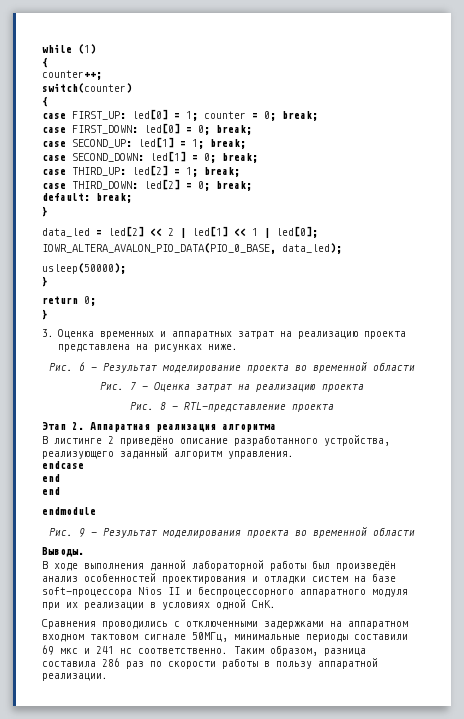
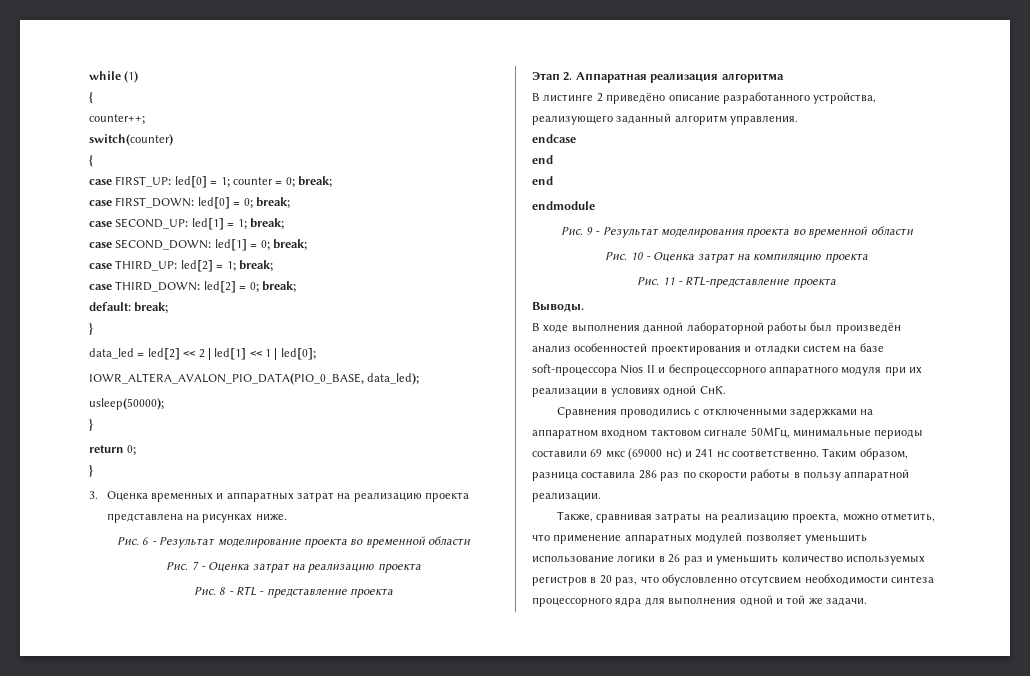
[184,402,286,412] RTL-представление -> [236,586,348,598] RTL - представление
(415, 531) none -> [605,252,868,263] [637,276,836,288] // Рис. 10 - Оценка затрат на компиляцию проекта // Рис. 11 - RTL-представление проекта
(78, 651) none -> [628,448,682,460] (69000 нс)
(108, 677) none -> [556,511,936,523] [532,532,867,544] [532,554,925,565] [532,574,934,586] [532,595,867,607] // Также, сравнивая затраты на реализацию проекта, можно отметить, что применение аппаратных модулей позволяет уменьшить использование логики в 26 раз и уменьшить количество используемых регистров в 20 раз, что обусловленно отсутсвием необходимости синтеза процессорного ядра для выполнения одной и той же задачи.

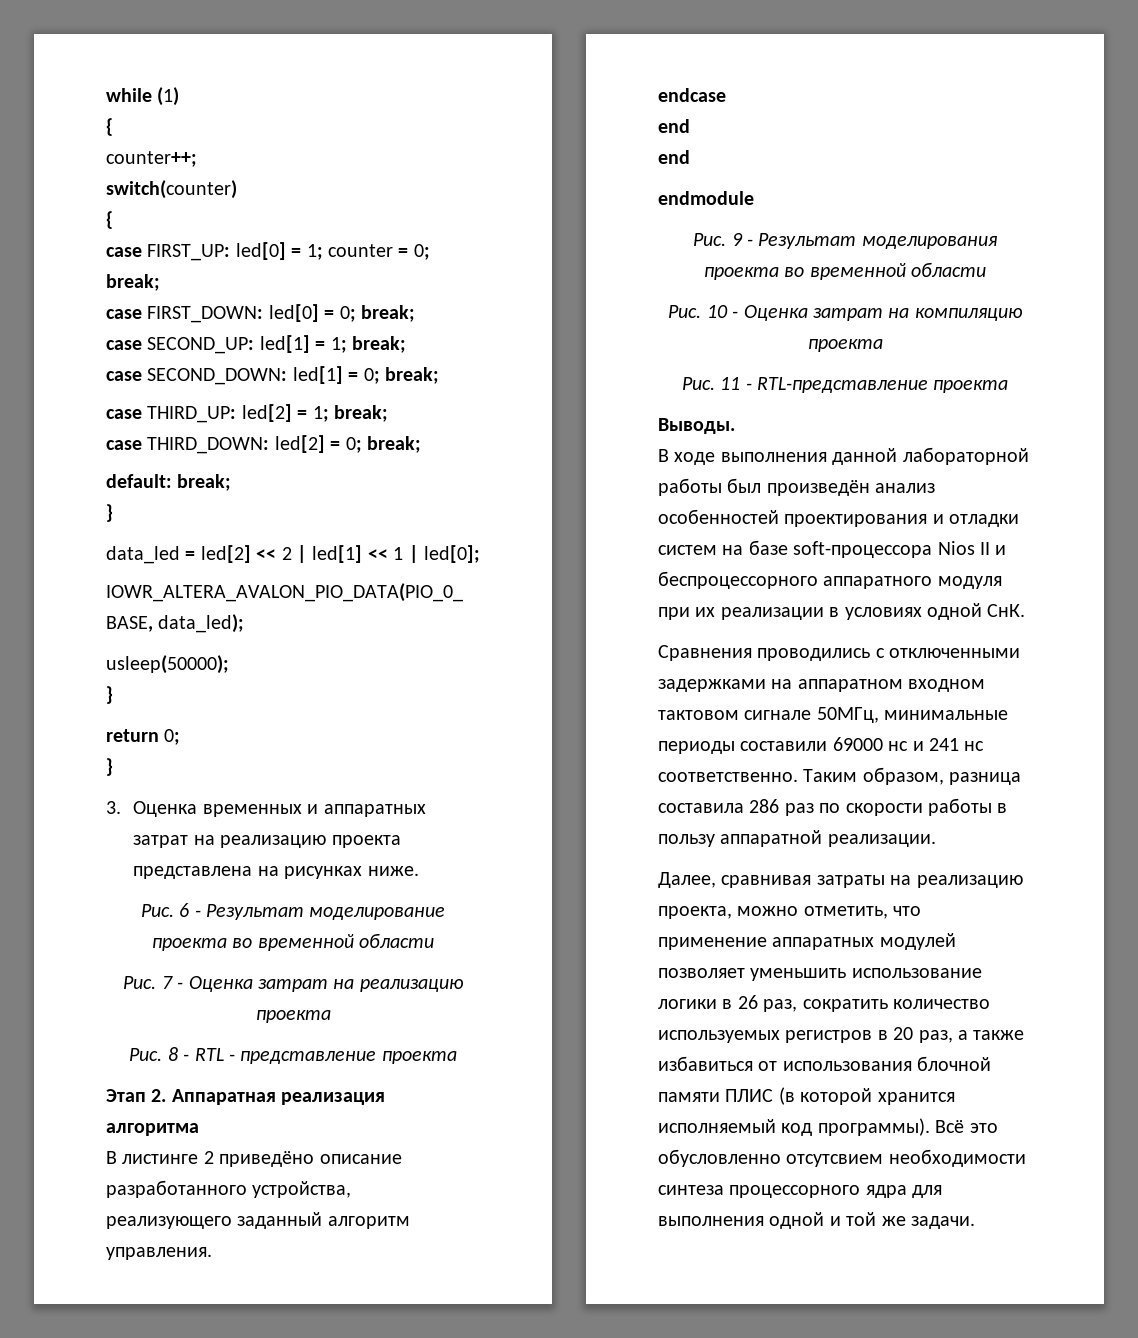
[590,448,682,460] 69 мкс (69000 нс) -> [832,737,909,751] 69000 нс
[556,511,593,522] Также, -> [658,872,716,888] Далее,
[683,555,779,565] раз и уменьшить -> [763,999,888,1012] раз, сократить
[640,576,659,583] что -> [958,1030,1025,1040] [658,1056,992,1071] [658,1087,955,1105] [658,1118,998,1136] а также избавиться от использования блочной памяти ПЛИС (в которой хранится исполняемый код программы). Всё это

